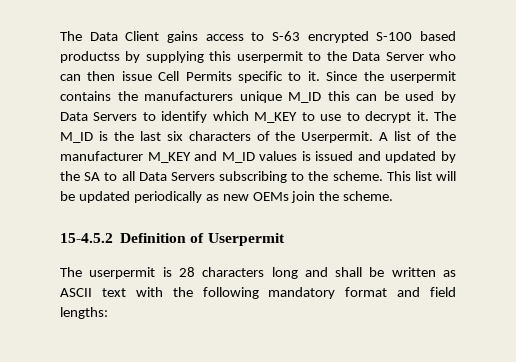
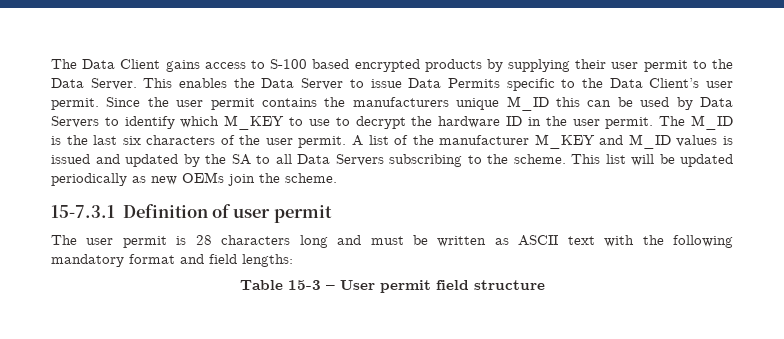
[272,31,456,43] [60,51,457,63] [60,71,456,83] S-63 encrypted S-100 based productss by supplying this userpermit to the Data Server who can then issue Cell Permits specific to it. Since the userpermit -> [270,59,733,72] [51,78,733,91] [51,97,255,110] S-100 based encrypted products by supplying their user permit to the Data Server. This enables the Data Server to issue Data Permits specific to the Data Client’s user permit. Since the user permit
[416,111,429,121] it. -> [411,116,654,129] the hardware ID in the user permit.
[301,131,374,143] Userpermit. -> [265,136,347,148] user permit.
[60,233,113,243] 15-4.5.2 -> [51,205,115,218] 15-7.3.1
[207,233,285,246] [60,267,156,279] Userpermit // The userpermit -> [233,205,332,223] [51,235,167,248] user permit // The user permit
[335,267,363,277] shall -> [370,236,404,245] must
(108, 313) none -> [239,280,545,293] // Table 15-3 – User permit field structure

